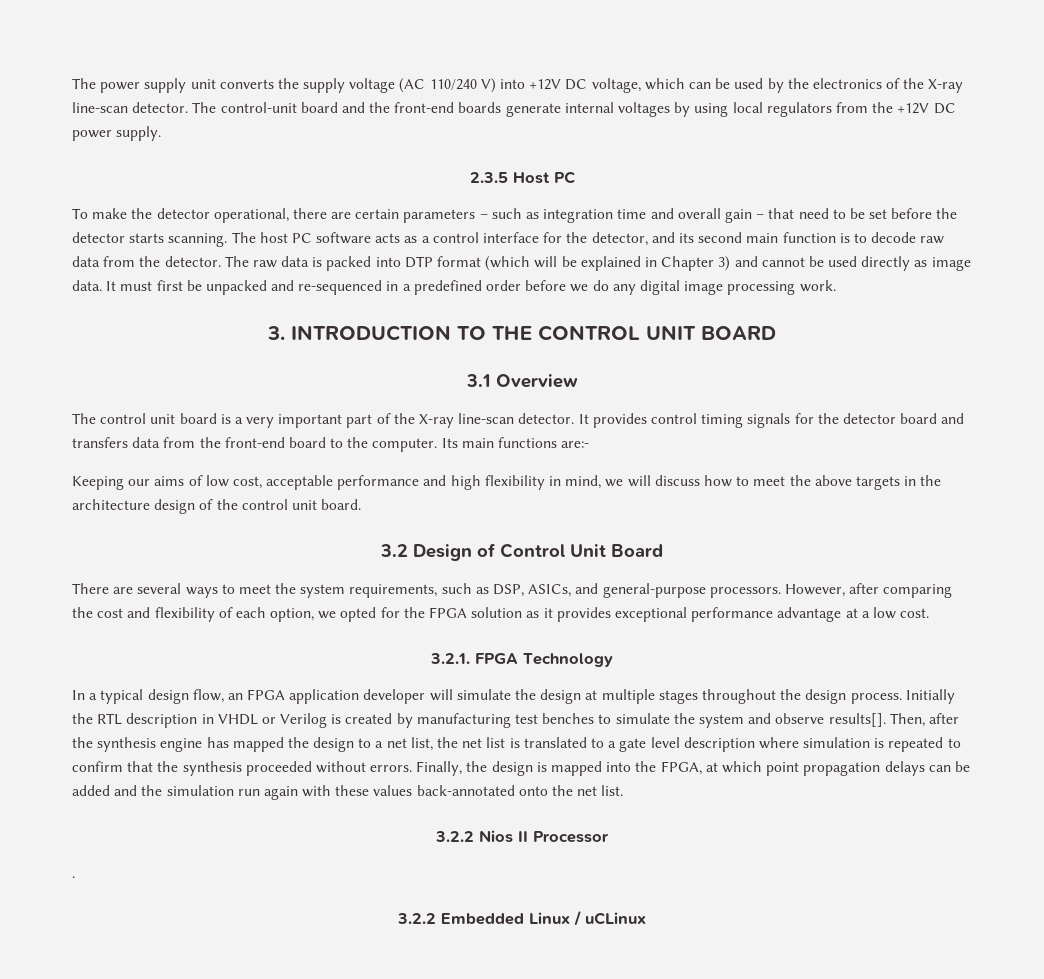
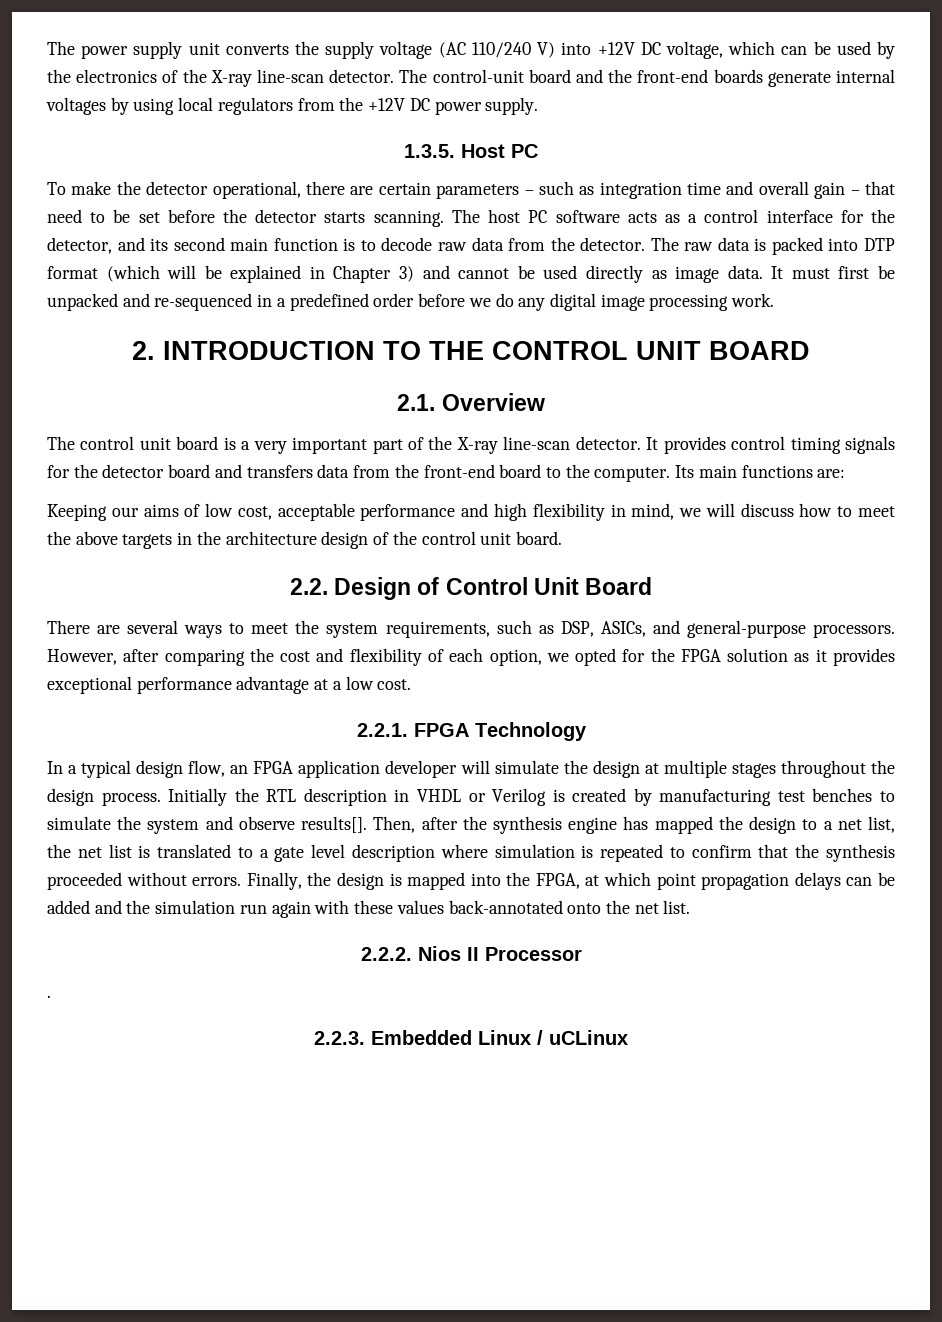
[469,172,508,183] 2.3.5 -> [404,144,455,158] 1.3.5.
[267,326,285,340] 3. -> [132,341,155,360] 2.
[465,374,491,387] 3.1 -> [397,394,436,411] 2.1.
[561,441,590,448] are:- -> [817,469,846,478] are:
[380,544,408,557] 3.2 -> [289,578,328,595] 2.2.
[430,653,470,664] 3.2.1. -> [356,723,408,737] 2.2.1.
[435,831,474,842] 3.2.2 -> [360,947,412,961] 2.2.2.
[397,913,436,924] 3.2.2 -> [314,1031,365,1045] 2.2.3.

